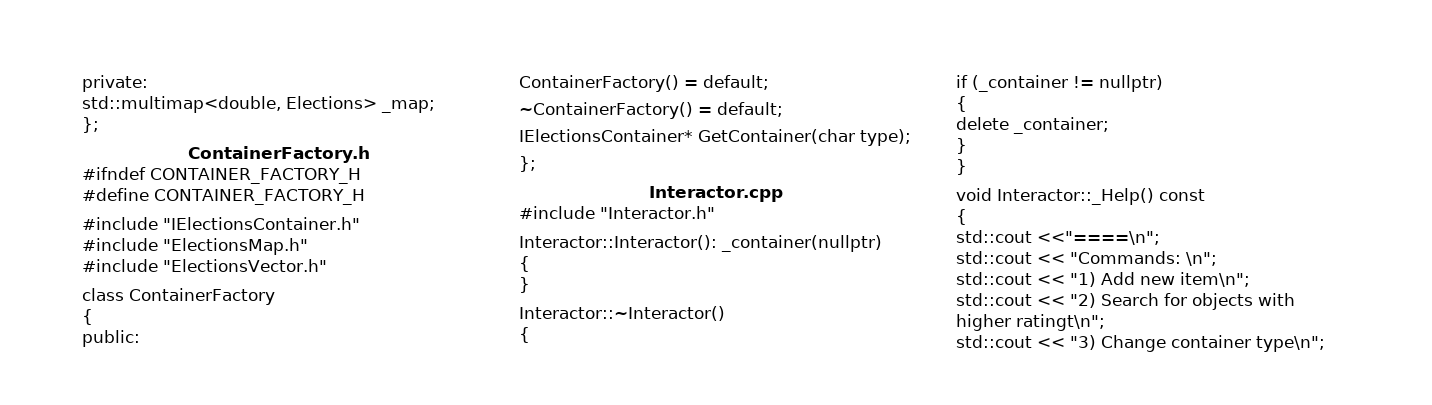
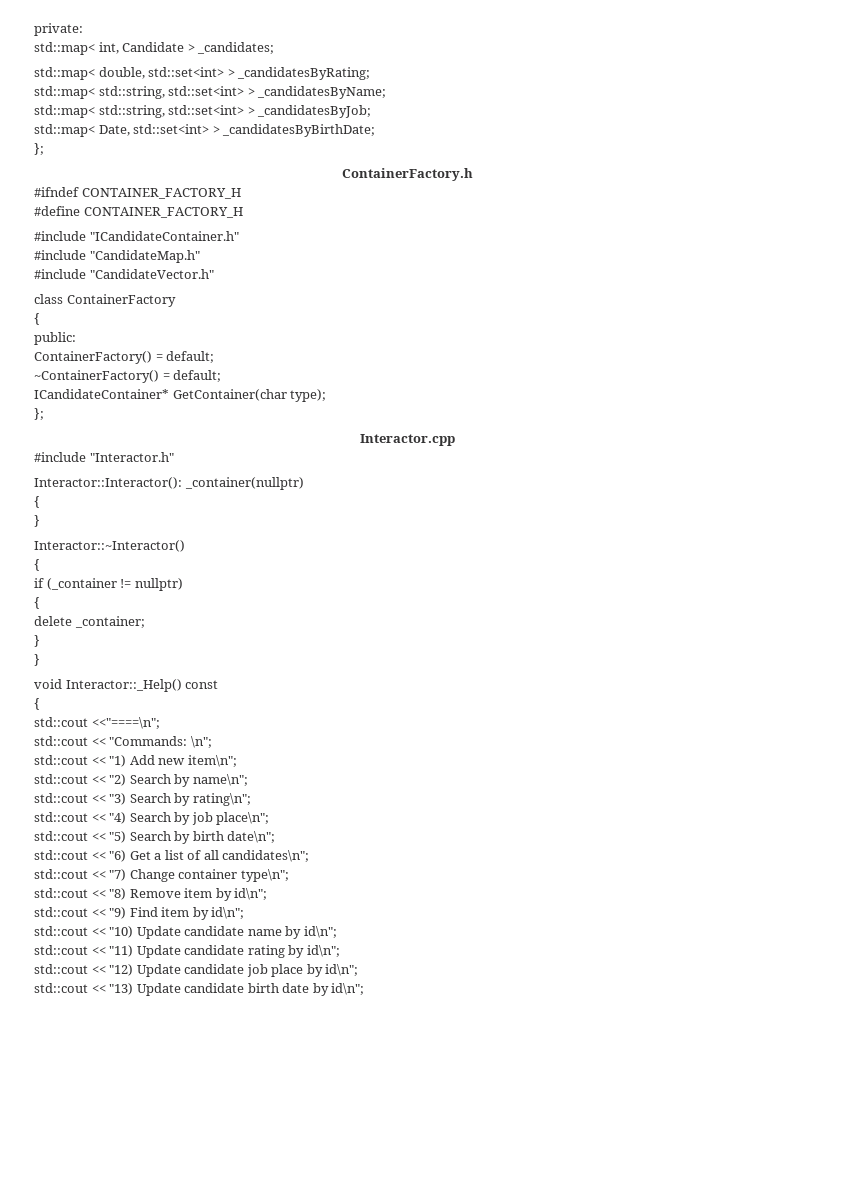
[82,96,435,113] std::multimap<double, Elections> _map; -> [34,42,275,55] [34,67,371,80] [34,86,387,99] [34,105,372,118] [34,124,376,137] std::map< int, Candidate > _candidates; // std::map< double, std::set<int> > _candidatesByRating; // std::map< std::string, std::set<int> > _candidatesByName; // std::map< std::string, std::set<int> > _candidatesByJob; // std::map< Date, std::set<int> > _candidatesByBirthDate;
[163,217,360,230] [82,238,308,255] [82,259,327,272] "IElectionsContainer.h" // #include "ElectionsMap.h" // #include "ElectionsVector.h" -> [89,231,239,241] [34,250,200,263] [34,269,214,279] "ICandidateContainer.h" // #include "CandidateMap.h" // #include "CandidateVector.h"
[519,129,693,142] IElectionsContainer* -> [34,389,169,399] ICandidateContainer*
[1164,293,1295,310] [956,314,1105,331] [956,335,1325,352] for objects with higher ratingt\n"; // std::cout << "3) Change container type\n"; -> [174,774,248,787] [34,793,251,806] [34,812,270,825] [34,831,276,844] [34,850,310,862] [34,869,289,882] [34,888,268,901] [34,907,245,920] [34,926,337,939] [34,945,340,958] [34,964,359,977] [34,983,365,996] by name\n"; // std::cout << "3) Search by rating\n"; // std::cout << "4) Search by job place\n"; // std::cout << "5) Search by birth date\n"; // std::cout << "6) Get a list of all candidates\n"; // std::cout << "7) Change container type\n"; // std::cout << "8) Remove item by id\n"; // std::cout << "9) Find item by id\n"; // std::cout << "10) Update candidate name by id\n"; // std::cout << "11) Update candidate rating by id\n"; // std::cout << "12) Update candidate job place by id\n"; // std::cout << "13) Update candidate birth date by id\n";

